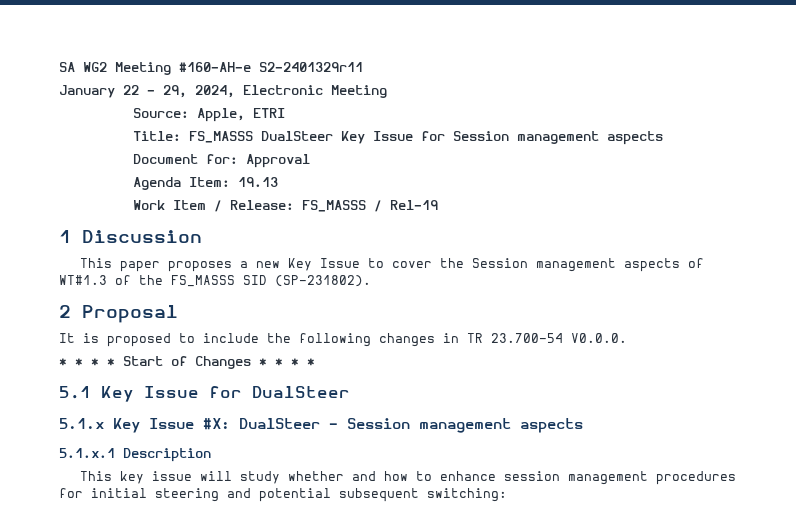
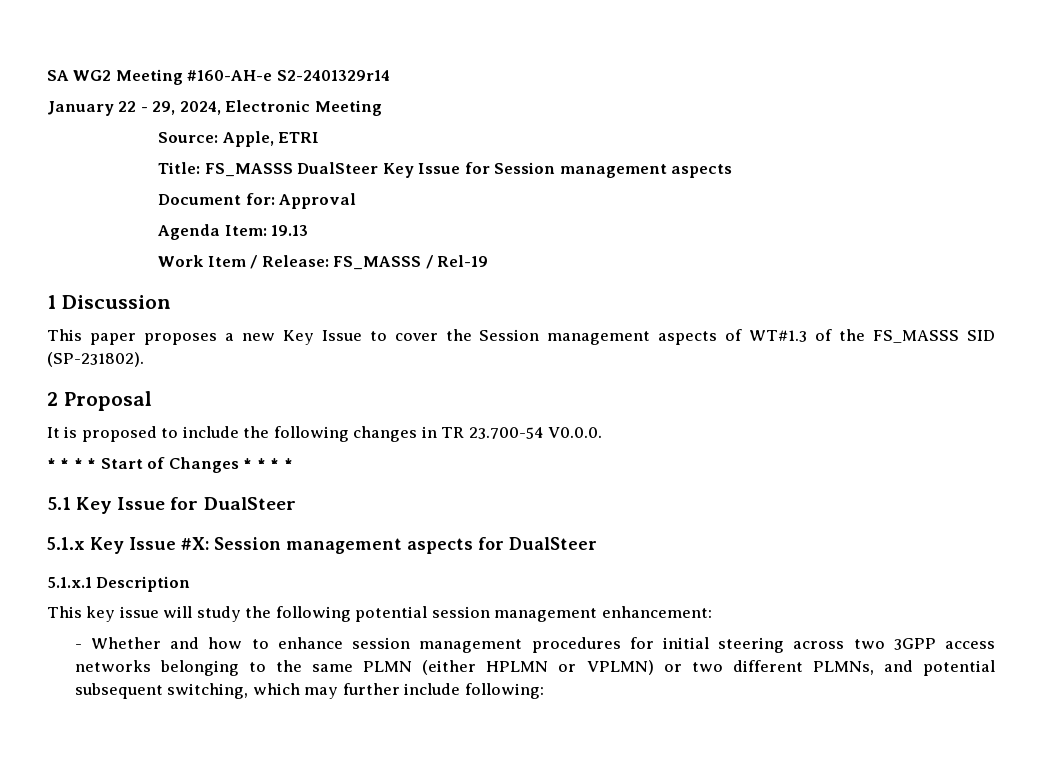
[259,62,363,72] S2-2401329r11 -> [276,70,390,81] S2-2401329r14
[239,418,583,433] DualSteer – Session management aspects -> [214,537,597,554] Session management aspects for DualSteer
[288,471,345,481] whether -> [245,606,712,622] [74,637,162,649] the following potential session management enhancement: // - Whether
[227,488,507,502] and potential subsequent switching: -> [793,638,995,650] [74,660,995,676] [74,683,544,699] across two 3GPP access networks belonging to the same PLMN (either HPLMN or VPLMN) or two different PLMNs, and potential subsequent switching, which may further include following:

